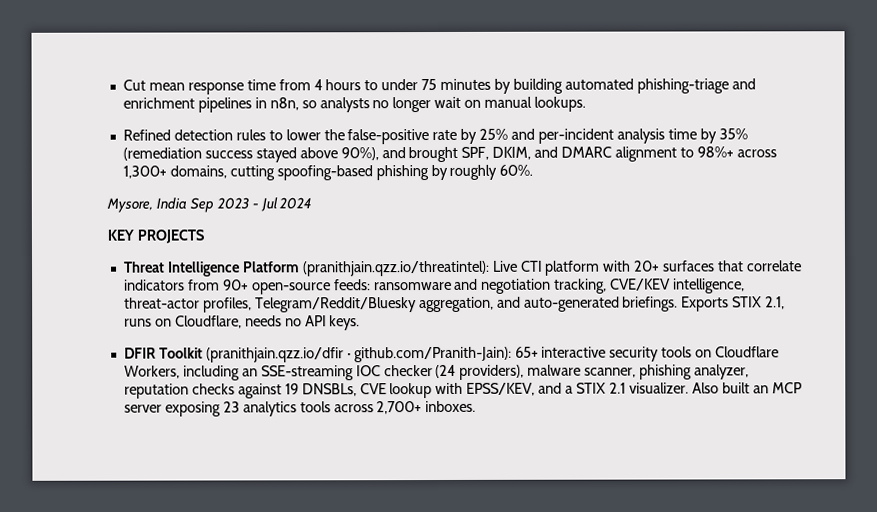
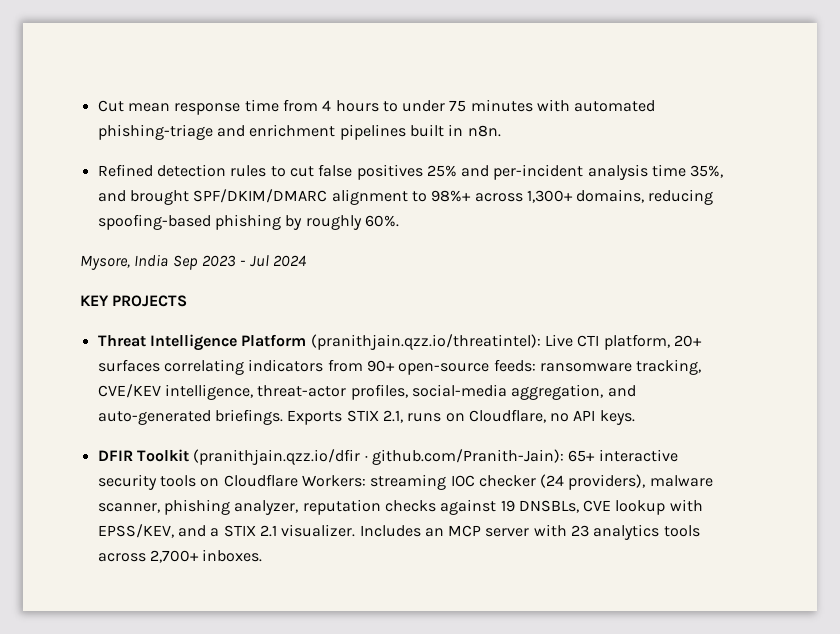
[494,78,563,94] by building -> [537,99,571,112] with
[254,96,587,113] in n8n, so analysts no longer wait on manual lookups. -> [409,124,501,137] built in n8n.
[285,128,478,145] lower the false-positive rate by -> [289,164,423,180] cut false positives
[699,128,748,144] [122,146,613,163] by 35% (remediation success stayed above 90%), and brought SPF, DKIM, and DMARC -> [690,165,724,178] [97,189,328,205] 35%, and brought SPF/DKIM/DMARC
[229,165,275,181] cutting -> [648,189,714,205] reducing
[545,260,803,276] platform with 20+ surfaces that correlate -> [603,334,702,350] [97,359,244,375] platform, 20+ surfaces correlating
[454,278,552,294] and negotiation -> (632, 367) none
[254,297,417,313] Telegram/Reddit/Bluesky -> [411,384,507,397] social-media
[244,315,282,327] needs -> (546, 416) none
[123,365,354,381] Workers, including an SSE-streaming -> [301,474,447,490] Workers: streaming
[691,382,750,394] Also built -> [359,525,421,537] Includes
[164,401,221,417] exposing -> [533,524,567,537] with

